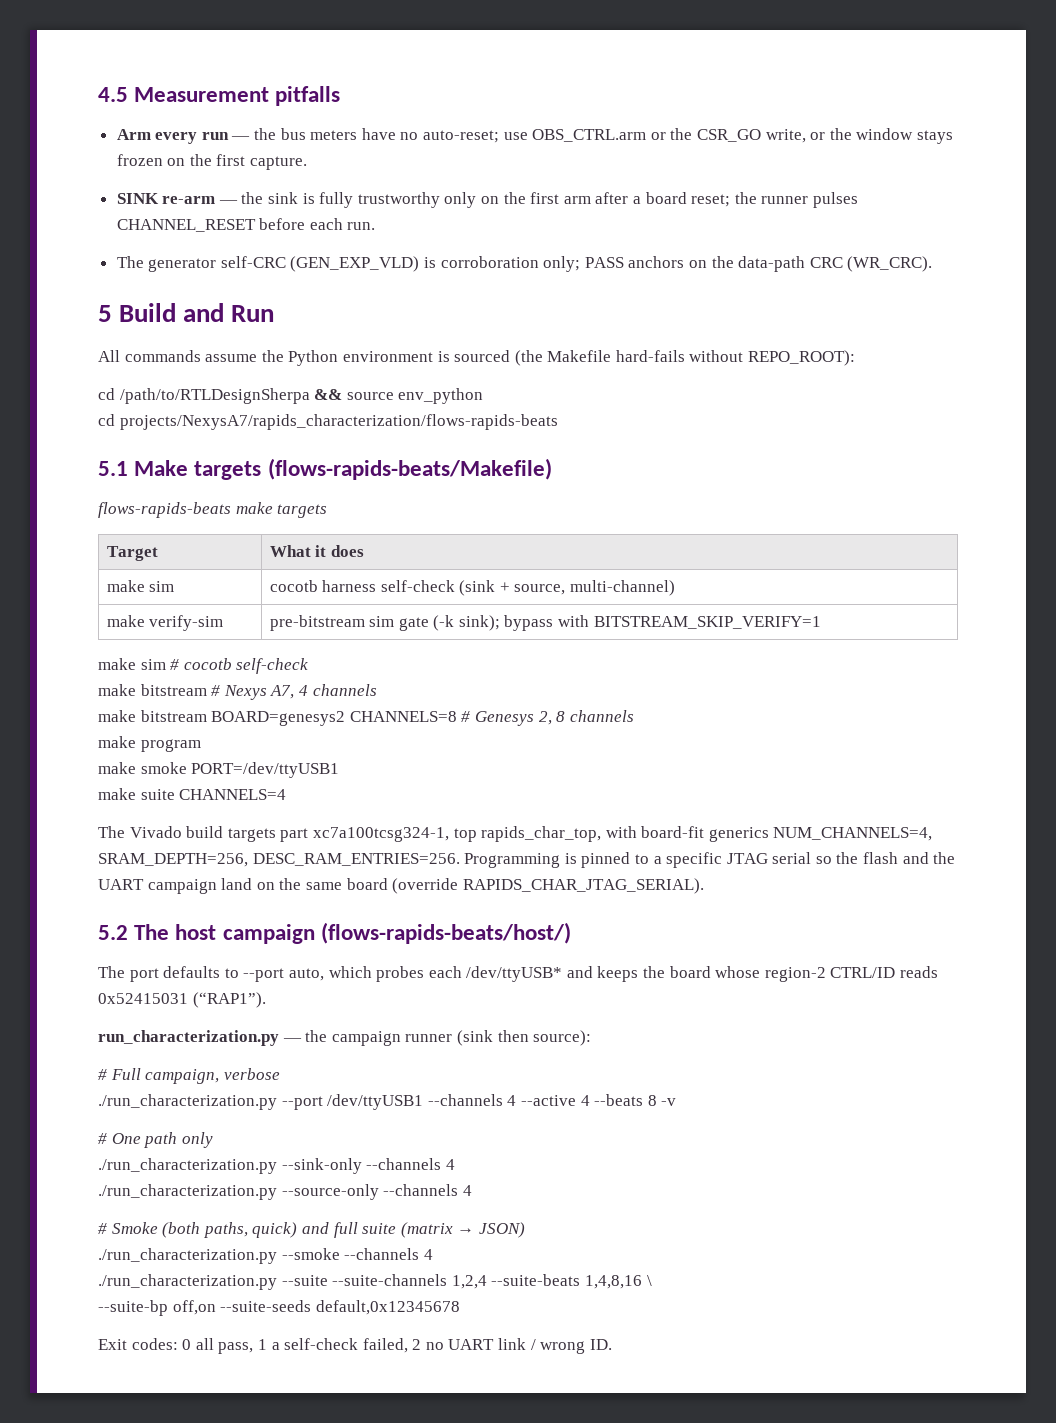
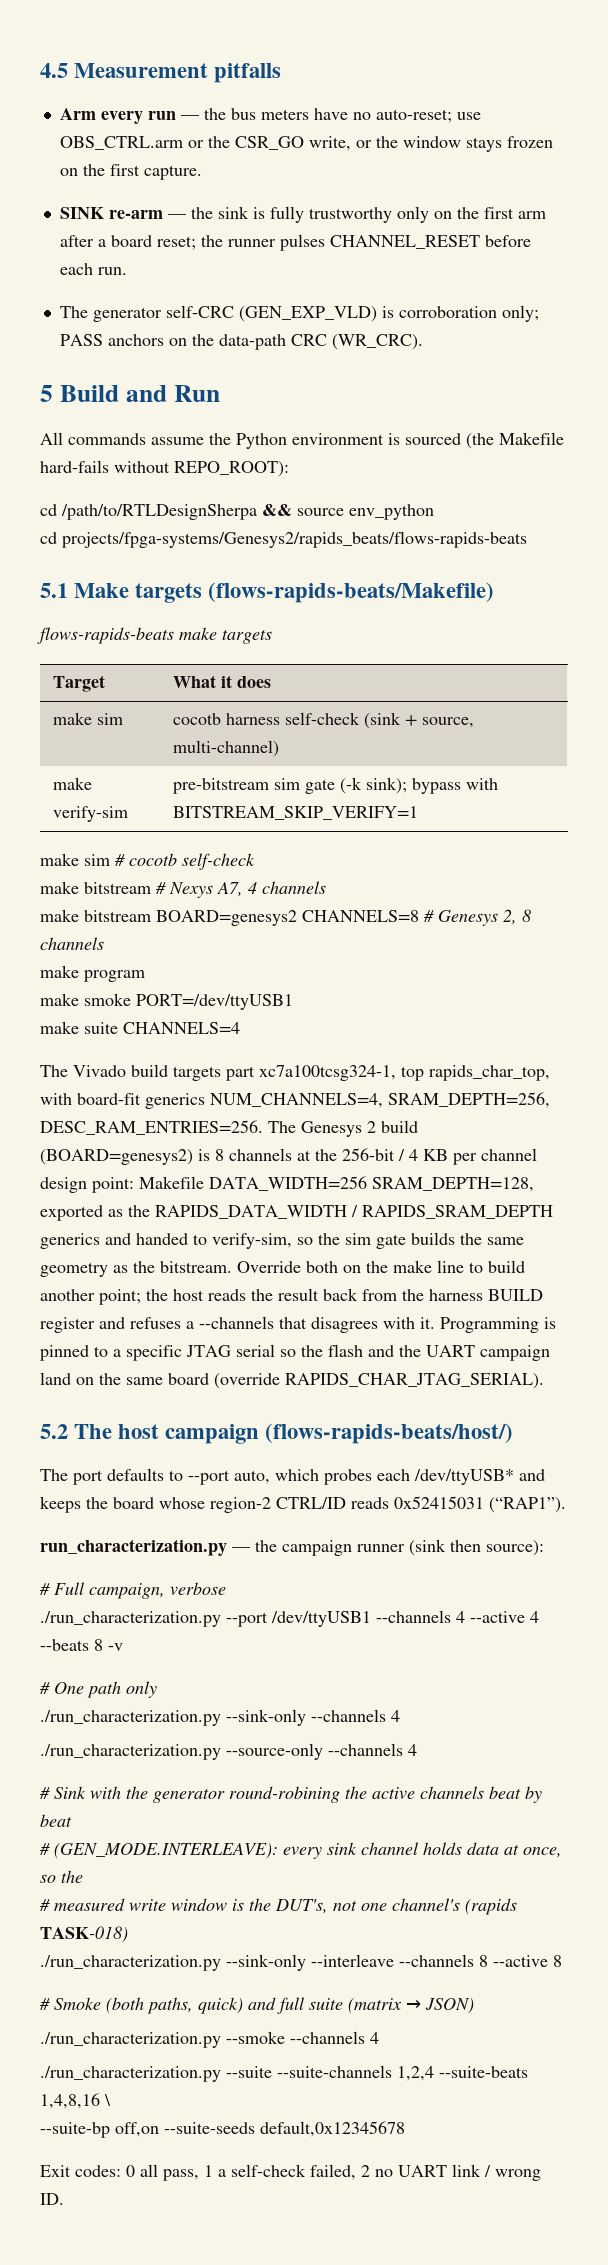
[119,414,558,430] projects/NexysA7/rapids_characterization/flows-rapids-beats -> [62,531,527,548] projects/fpga-systems/Genesys2/rapids_beats/flows-rapids-beats
(460, 859) none -> [268,1120,418,1137] [40,1148,537,1165] [40,1176,534,1193] [40,1205,553,1221] [40,1232,524,1249] [40,1260,525,1277] [40,1288,543,1305] [40,1316,435,1333] The Genesys 2 build (BOARD=genesys2) is 8 channels at the 256-bit / 4 KB per channel design point: Makefile DATA_WIDTH=256 SRAM_DEPTH=128, exported as the RAPIDS_DATA_WIDTH / RAPIDS_SRAM_DEPTH generics and handed to verify-sim, so the sim gate builds the same geometry as the bitstream. Override both on the make line to build another point; the host reads the result back from the harness BUILD register and refuses a --channels that disagrees with it.
(472, 1190) none -> [40,1786,542,1803] [40,1814,72,1827] [40,1842,562,1859] [40,1870,83,1883] [40,1898,517,1915] [40,1926,128,1943] [40,1954,562,1971] // # Sink with the generator round-robining the active channels beat by beat // # (GEN_MODE.INTERLEAVE): every sink channel holds data at once, so the // # measured write window is the DUT's, not one channel's (rapids TASK-018) // ./run_characterization.py --sink-only --interleave --channels 8 --active 8

